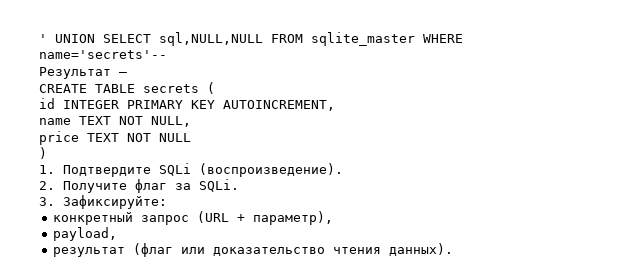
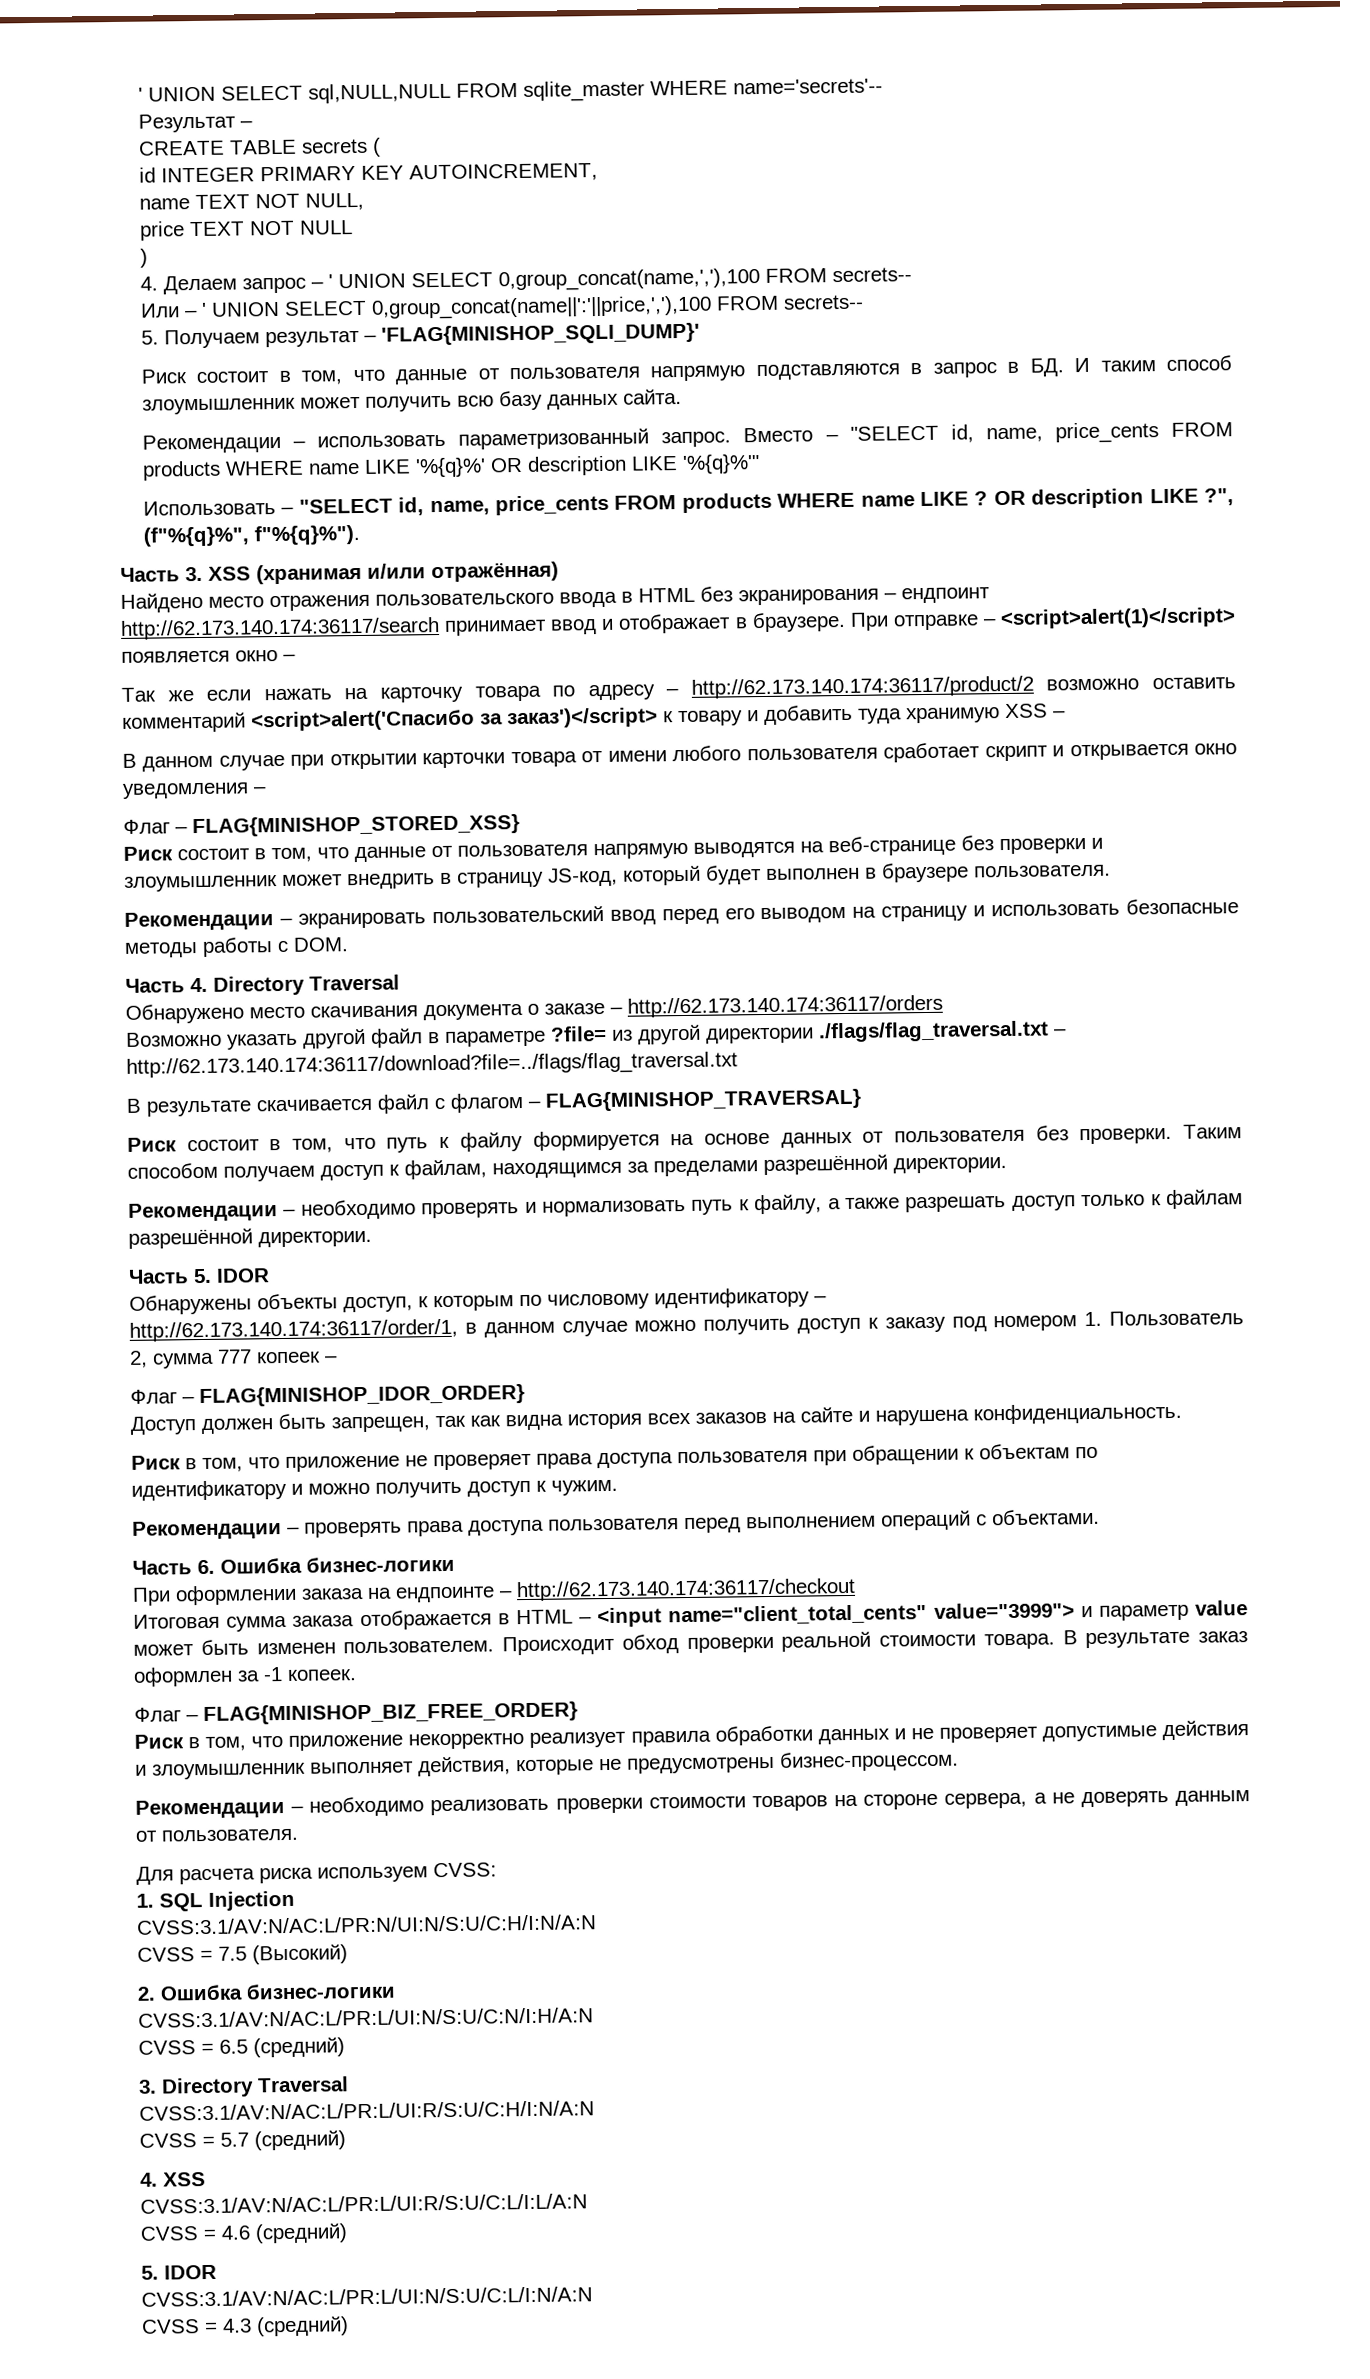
[39,163,344,177] [39,179,240,193] [39,195,168,209] [52,211,333,225] [52,227,117,241] [52,243,453,257] 1. Подтвердите SQLi (воспроизведение). // 2. Получите флаг за SQLi. // 3. Зафиксируйте: // конкретный запрос (URL + параметр), // payload, // результат (флаг или доказательство чтения данных). -> [139,267,912,295] [139,294,864,320] [140,322,700,349] [140,355,1232,385] [141,388,682,415] [141,422,1234,454] [141,454,760,481] [142,488,1235,516] [142,524,360,547] [120,561,559,585] [120,586,990,613] [120,607,1237,640] [121,650,296,663] [121,675,1236,703] [122,703,1066,733] [122,742,1237,772] [122,782,267,799] [123,814,520,838] [123,835,1103,863] [124,862,1111,892] [124,898,1239,931] [124,937,349,958] [125,974,400,996] [125,994,943,1024] [126,1020,1067,1050] [126,1051,738,1079] [126,1088,862,1117] [127,1124,1242,1153] [127,1154,1007,1182] [128,1189,1243,1222] [128,1228,372,1249] [128,1268,270,1284] [129,1287,827,1315] [129,1310,1245,1342] [129,1349,338,1369] [130,1384,525,1408] [130,1402,1182,1435] [131,1443,1098,1473] [131,1479,618,1501] [132,1508,1100,1540] [132,1555,455,1575] [132,1577,856,1606] [133,1600,1248,1632] [133,1630,1248,1656] [133,1666,357,1687] [134,1701,578,1726] [134,1720,1249,1751] [135,1750,959,1780] [135,1790,1251,1819] [135,1828,299,1842] [136,1862,497,1885] [136,1890,295,1912] [137,1914,597,1935] [137,1944,348,1965] [137,1982,395,2001] [138,2007,594,2028] [138,2037,345,2058] [138,2076,349,2098] [139,2100,595,2121] [139,2130,346,2151] [140,2172,206,2187] [140,2193,588,2214] [140,2223,348,2244] [141,2264,217,2280] [141,2286,593,2307] [141,2316,349,2337] 4. Делаем запрос – ' UNION SELECT 0,group_concat(name,','),100 FROM secrets-- // Или – ' UNION SELECT 0,group_concat(name||':'||price,','),100 FROM secrets-- // 5. Получаем результат – 'FLAG{MINISHOP_SQLI_DUMP}' // Риск состоит в том, что данные от пользователя напрямую подставляются в запрос в БД. И таким способ злоумышленник может получить всю базу данных сайта. // Рекомендации – использовать параметризованный запрос. Вместо – "SELECT id, name, price_cents FROM products WHERE name LIKE '%{q}%' OR description LIKE '%{q}%'" // Использовать – "SELECT id, name, price_cents FROM products WHERE name LIKE ? OR description LIKE ?", (f"%{q}%", f"%{q}%"). // Часть 3. XSS (хранимая и/или отражённая) // Найдено место отражения пользовательского ввода в HTML без экранирования – ендпоинт http://62.173.140.174:36117/search принимает ввод и отображает в браузере. При отправке – <script>alert(1)</script> появляется окно – // Так же если нажать на карточку товара по адресу – http://62.173.140.174:36117/product/2 возможно оставить комментарий <script>alert('Спасибо за заказ')</script> к товару и добавить туда хранимую XSS – // В данном случае при открытии карточки товара от имени любого пользователя сработает скрипт и открывается окно уведомления – // Флаг – FLAG{MINISHOP_STORED_XSS} // Риск состоит в том, что данные от пользователя напрямую выводятся на веб-странице без проверки и злоумышленник может внедрить в страницу JS-код, который будет выполнен в браузере пользователя. // Рекомендации – экранировать пользовательский ввод перед его выводом на страницу и использовать безопасные методы работы с DOM. // Часть 4. Directory Traversal // Обнаружено место скачивания документа о заказе – http://62.173.140.174:36117/orders // Возможно указать другой файл в параметре ?file= из другой директории ./flags/flag_traversal.txt – http://62.173.140.174:36117/download?file=../flags/flag_traversal.txt // В результате скачивается файл с флагом – FLAG{MINISHOP_TRAVERSAL} // Риск состоит в том, что путь к файлу формируется на основе данных от пользователя без проверки. Таким способом получаем доступ к файлам, находящимся за пределами разрешённой директории. // Рекомендации – необходимо проверять и нормализовать путь к файлу, а также разрешать доступ только к файлам разрешённой директории. // Часть 5. IDOR // Обнаружены объекты доступ, к которым по числовому идентификатору – // http://62.173.140.174:36117/order/1, в данном случае можно получить доступ к заказу под номером 1. Пользователь 2, сумма 777 копеек – // Флаг – FLAG{MINISHOP_IDOR_ORDER} // Доступ должен быть запрещен, так как видна история всех заказов на сайте и нарушена конфиденциальность. // Риск в том, что приложение не проверяет права доступа пользователя при обращении к объектам по идентификатору и можно получить доступ к чужим. // Рекомендации – проверять права доступа пользователя перед выполнением операций с объектами. // Часть 6. Ошибка бизнес-логики // При оформлении заказа на ендпоинте – http://62.173.140.174:36117/checkout // Итоговая сумма заказа отображается в HTML – <input name="client_total_cents" value="3999"> и параметр value может быть изменен пользователем. Происходит обход проверки реальной стоимости товара. В результате заказ оформлен за -1 копеек. // Флаг – FLAG{MINISHOP_BIZ_FREE_ORDER} // Риск в том, что приложение некорректно реализует правила обработки данных и не проверяет допустимые действия и злоумышленник выполняет действия, которые не предусмотрены бизнес-процессом. // Рекомендации – необходимо реализовать проверки стоимости товаров на стороне сервера, а не доверять данным от пользователя. // Для расчета риска используем CVSS: // 1. SQL Injection // CVSS:3.1/AV:N/AC:L/PR:N/UI:N/S:U/C:H/I:N/A:N // CVSS = 7.5 (Высокий) // 2. Ошибка бизнес-логики // CVSS:3.1/AV:N/AC:L/PR:L/UI:N/S:U/C:N/I:H/A:N // CVSS = 6.5 (средний) // 3. Directory Traversal // CVSS:3.1/AV:N/AC:L/PR:L/UI:R/S:U/C:H/I:N/A:N // CVSS = 5.7 (средний) // 4. XSS // CVSS:3.1/AV:N/AC:L/PR:L/UI:R/S:U/C:L/I:L/A:N // CVSS = 4.6 (средний) // 5. IDOR // CVSS:3.1/AV:N/AC:L/PR:L/UI:N/S:U/C:L/I:N/A:N // CVSS = 4.3 (средний)

